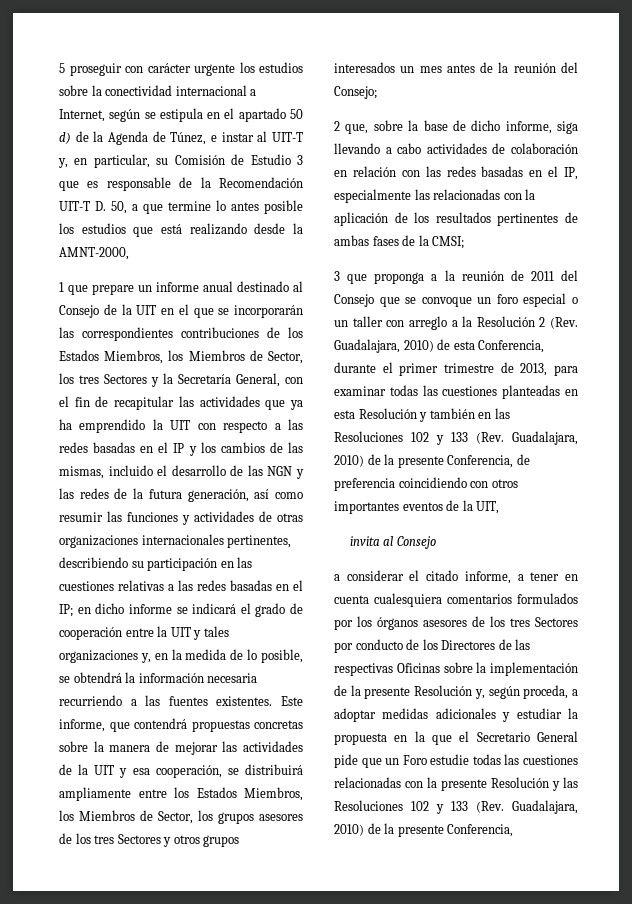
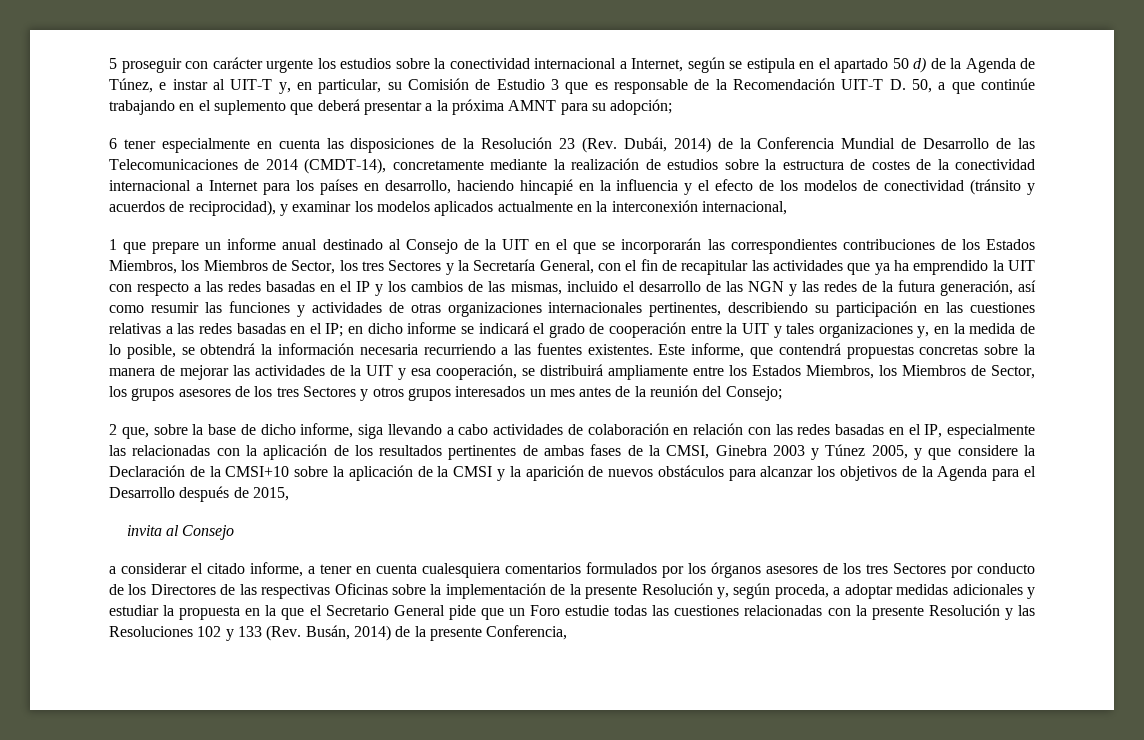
[168,200,303,214] [59,223,303,237] [59,247,129,260] termine lo antes posible los estudios que está realizando desde la AMNT-2000, -> [981,78,1036,90] [109,99,673,115] [109,137,1036,153] [109,158,1036,174] [109,179,1036,195] [109,200,787,216] continúe trabajando en el suplemento que deberá presentar a la próxima AMNT para su adopción; // 6 tener especialmente en cuenta las disposiciones de la Resolución 23 (Rev. Dubái, 2014) de la Conferencia Mundial de Desarrollo de las Telecomunicaciones de 2014 (CMDT-14), concretamente mediante la realización de estudios sobre la estructura de costes de la conectividad internacional a Internet para los países en desarrollo, haciendo hincapié en la influencia y el efecto de los modelos de conectividad (tránsito y acuerdos de reciprocidad), y examinar los modelos aplicados actualmente en la interconexión internacional,
[432,236,465,249] [334,270,578,284] [334,293,578,307] [334,316,578,330] [334,339,545,353] [334,362,578,376] [334,385,578,399] [334,408,510,422] [334,431,578,445] [334,454,530,468] [334,477,518,491] [334,500,500,514] CMSI; // 3 que proponga a la reunión de 2011 del Consejo que se convoque un foro especial o un taller con arreglo a la Resolución 2 (Rev. Guadalajara, 2010) de esta Conferencia, durante el primer trimestre de 2013, para examinar todas las cuestiones planteadas en esta Resolución y también en las Resoluciones 102 y 133 (Rev. Guadalajara, 2010) de la presente Conferencia, de preferencia coincidiendo con otros importantes eventos de la UIT, -> [666,444,1036,460] [109,465,1036,481] [109,486,289,502] CMSI, Ginebra 2003 y Túnez 2005, y que considere la Declaración de la CMSI+10 sobre la aplicación de la CMSI y la aparición de nuevos obstáculos para alcanzar los objetivos de la Agenda para el Desarrollo después de 2015,
[512,800,578,814] [334,824,364,836] Guadalajara, 2010) -> [305,625,391,641] Busán, 2014)

